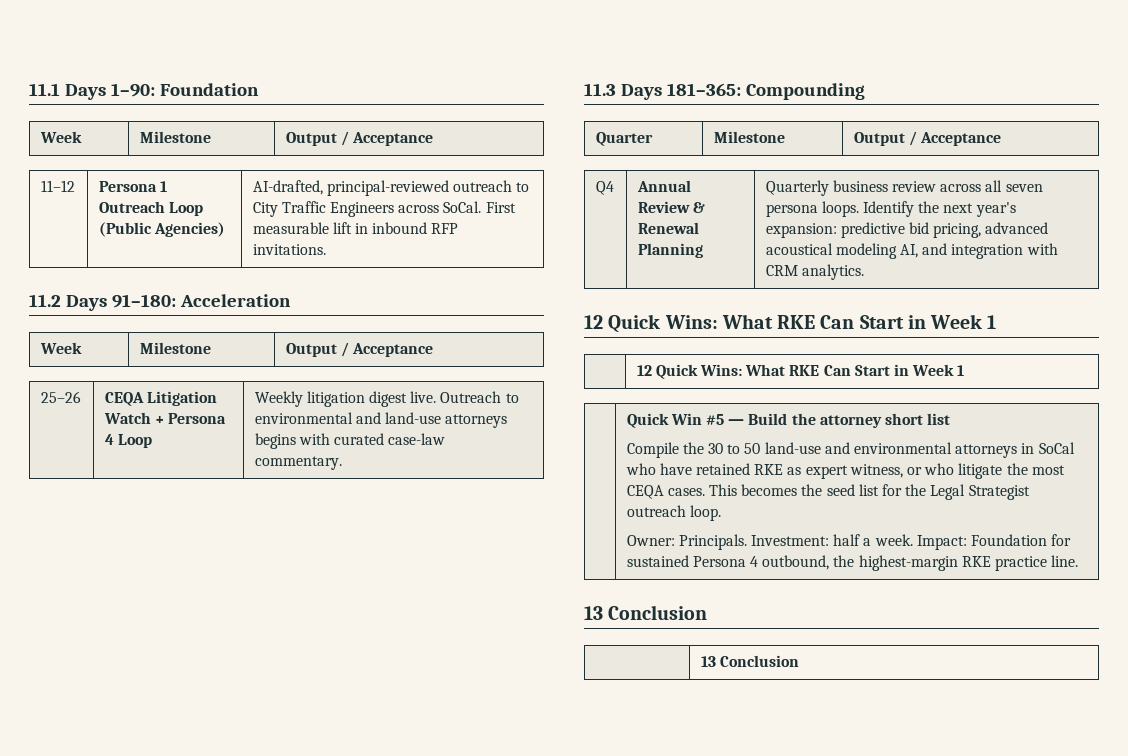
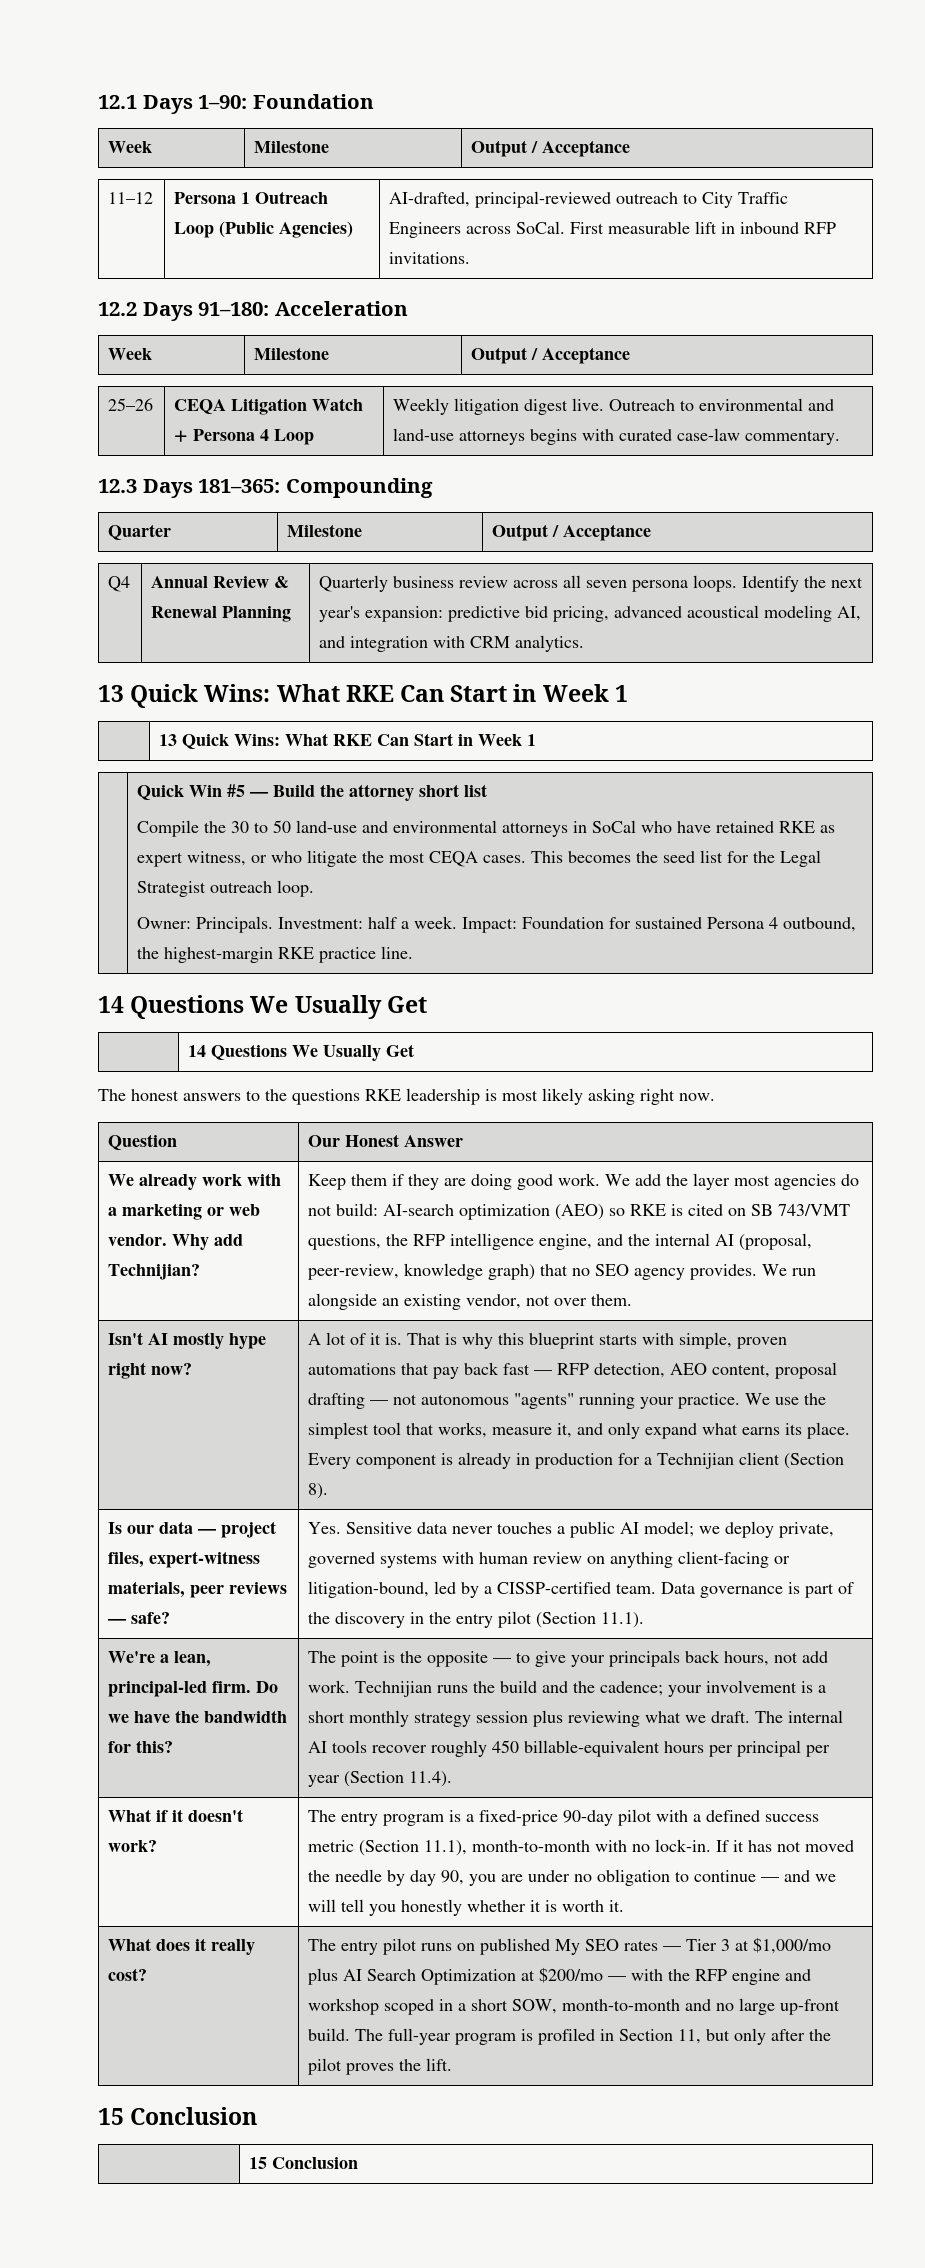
[29,83,60,96] 11.1 -> [98,95,137,109] 12.1
[29,294,61,307] 11.2 -> [98,302,137,316] 12.2
[584,83,616,96] 11.3 -> [98,479,137,493] 12.3
[584,314,997,333] [636,365,652,376] 12 Quick Wins: What RKE Can Start in Week 1 // | 12 -> [98,684,628,708] [159,734,178,746] 13 Quick Wins: What RKE Can Start in Week 1 // | 13
[584,606,603,620] 13 -> [98,995,427,1019] [188,1044,415,1061] [98,1088,715,1105] [108,1134,178,1150] [308,1134,464,1147] [108,1173,282,1190] [108,1203,261,1220] [108,1234,244,1250] [108,1264,201,1280] [308,1173,860,1190] [308,1203,851,1220] [308,1233,813,1250] [308,1263,817,1280] [308,1293,633,1310] [108,1332,267,1349] [108,1362,193,1379] [308,1332,788,1349] [308,1362,838,1379] [308,1393,827,1409] [308,1422,851,1439] [308,1452,845,1469] [308,1483,329,1499] [108,1521,277,1538] [108,1551,261,1568] [108,1581,288,1598] [108,1612,171,1624] [308,1521,835,1538] [308,1551,791,1568] [308,1581,855,1598] [308,1611,645,1628] [108,1651,212,1667] [108,1681,279,1697] [108,1710,288,1723] [108,1740,174,1753] [308,1650,829,1667] [308,1680,827,1697] [308,1710,844,1727] [308,1740,831,1757] [308,1771,453,1787] [108,1809,244,1822] [108,1840,158,1852] [308,1809,820,1826] [308,1839,855,1856] [308,1869,837,1886] [308,1899,625,1916] [108,1938,256,1955] [108,1968,148,1981] [308,1937,832,1955] [308,1967,812,1985] [308,1998,841,2015] [308,2028,832,2045] [308,2058,453,2075] [98,2108,124,2125] 14 Questions We Usually Get // | 14 Questions We Usually Get // The honest answers to the questions RKE leadership is most likely asking right now. // Question | Our Honest Answer // We already work with a marketing or web vendor. Why add Technijian? | Keep them if they are doing good work. We add the layer most agencies do not build: AI-search optimization (AEO) so RKE is cited on SB 743/VMT questions, the RFP intelligence engine, and the internal AI (proposal, peer-review, knowledge graph) that no SEO agency provides. We run alongside an existing vendor, not over them. // Isn't AI mostly hype right now? | A lot of it is. That is why this blueprint starts with simple, proven automations that pay back fast — RFP detection, AEO content, proposal drafting — not autonomous "agents" running your practice. We use the simplest tool that works, measure it, and only expand what earns its place. Every component is already in production for a Technijian client (Section 8). // Is our data — project files, expert-witness materials, peer reviews — safe? | Yes. Sensitive data never touches a public AI model; we deploy private, governed systems with human review on anything client-facing or litigation-bound, led by a CISSP-certified team. Data governance is part of the discovery in the entry pilot (Section 11.1). // We're a lean, principal-led firm. Do we have the bandwidth for this? | The point is the opposite — to give your principals back hours, not add work. Technijian runs the build and the cadence; your involvement is a short monthly strategy session plus reviewing what we draft. The internal AI tools recover roughly 450 billable-equivalent hours per principal per year (Section 11.4). // What if it doesn't work? | The entry program is a fixed-price 90-day pilot with a defined success metric (Section 11.1), month-to-month with no lock-in. If it has not moved the needle by day 90, you are under no obligation to continue — and we will tell you honestly whether it is worth it. // What does it really cost? | The entry pilot runs on published My SEO rates — Tier 3 at $1,000/mo plus AI Search Optimization at $200/mo — with the RFP engine and workshop scoped in a short SOW, month-to-month and no large up-front build. The full-year program is profiled in Section 11, but only after the pilot proves the lift. // 15
[700,656,716,667] 13 -> [249,2157,268,2169] 15

